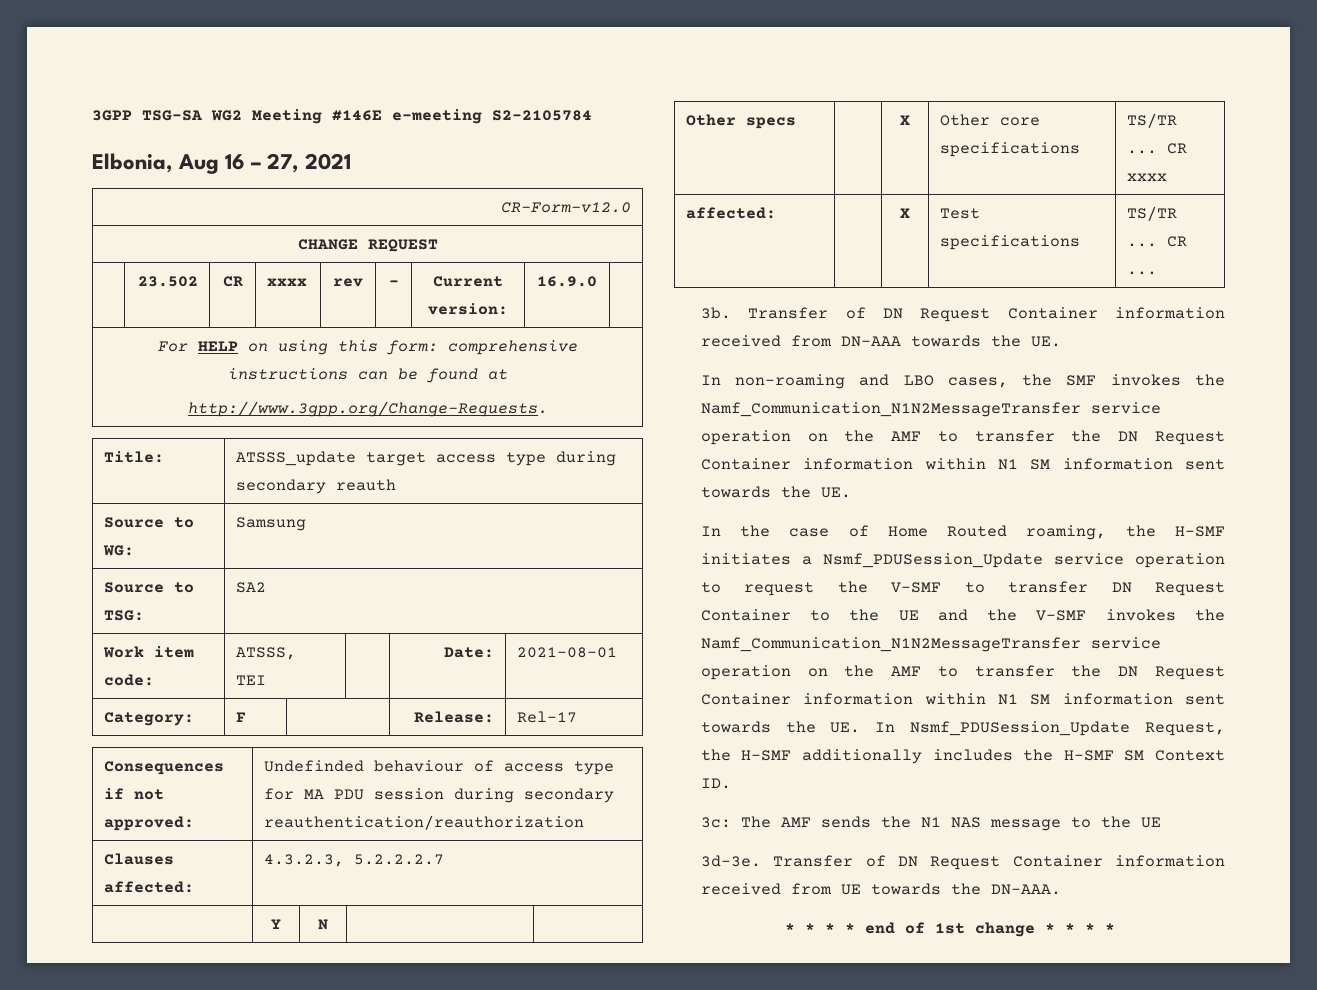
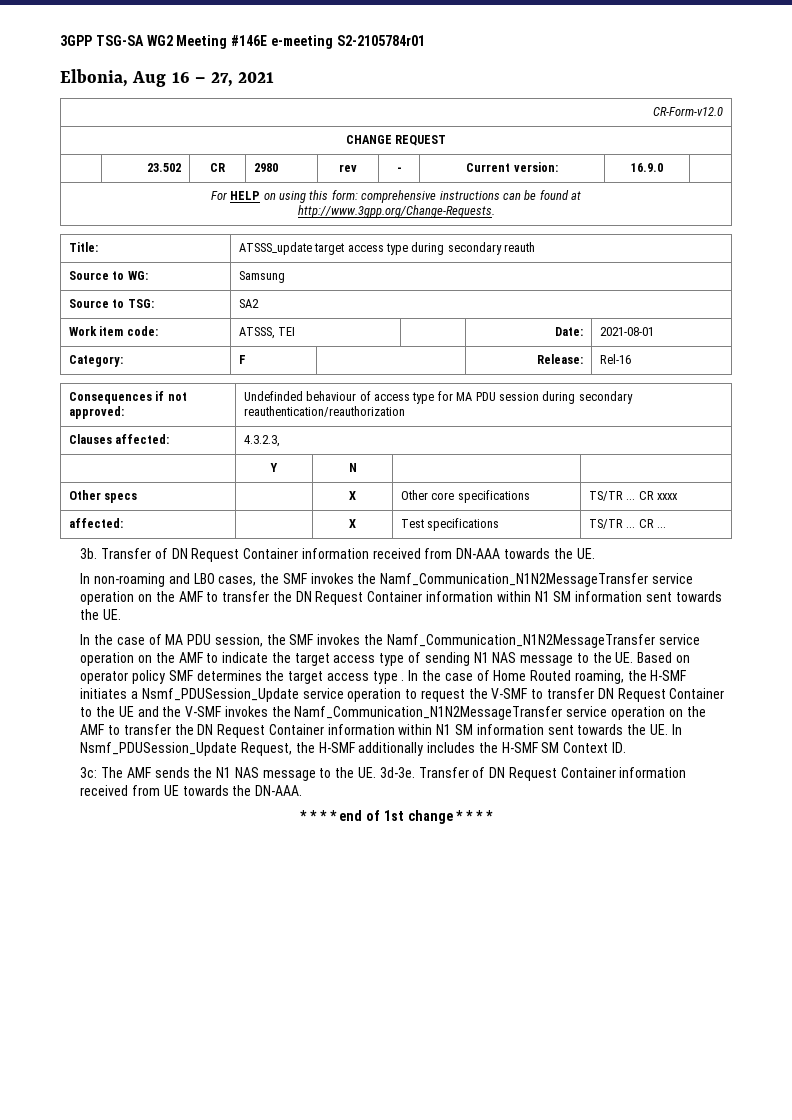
[492,110,592,121] S2-2105784 -> [336,35,425,46] S2-2105784r01
[266,278,307,286] xxxx -> [253,163,278,172] 2980
[516,711,577,723] Rel-17 -> [599,354,631,364] Rel-16
[353,854,444,865] 5.2.2.2.7 -> (280, 441) none
(869, 531) none -> [165,634,700,648] [80,652,690,666] [80,670,490,684] MA PDU session, the SMF invokes the Namf_Communication_N1N2MessageTransfer service operation on the AMF to indicate the target access type of sending N1 NAS message to the UE. Based on operator policy SMF determines the target access type . In the case of
[1140,817,1161,828] UE // -> [357,767,376,778] UE.

